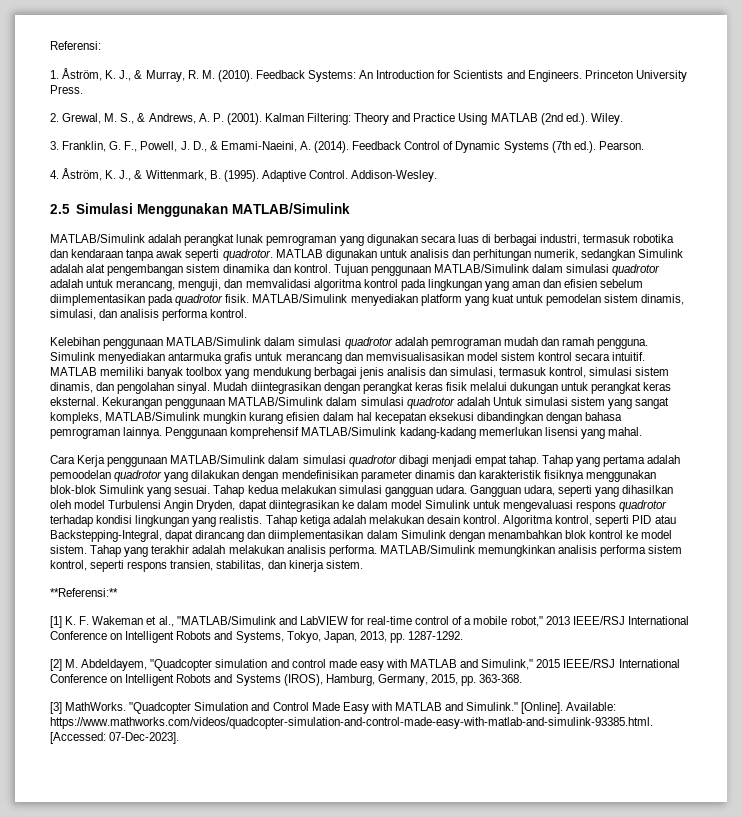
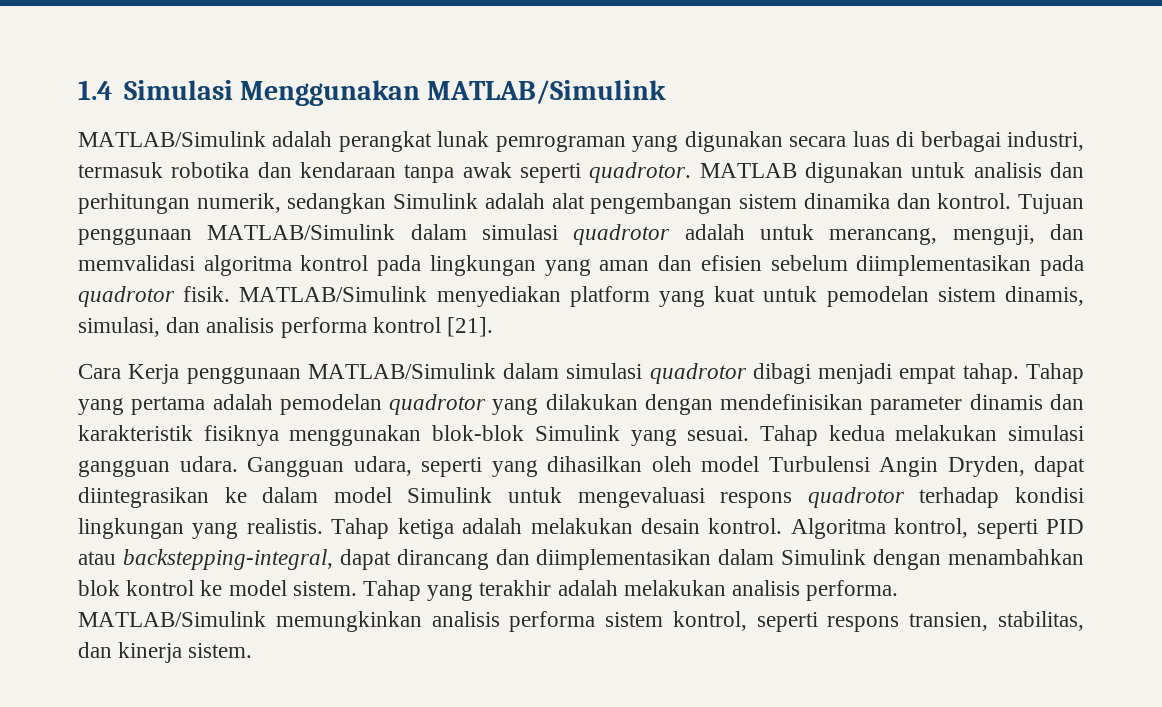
[50,41,101,50] [50,68,687,82] [50,85,83,94] [50,113,623,125] [50,141,644,153] [50,168,438,182] [50,204,70,214] Referensi: // 1. Åström, K. J., & Murray, R. M. (2010). Feedback Systems: An Introduction for Scientists and Engineers. Princeton University Press. // 2. Grewal, M. S., & Andrews, A. P. (2001). Kalman Filtering: Theory and Practice Using MATLAB (2nd ed.). Wiley. // 3. Franklin, G. F., Powell, J. D., & Emami-Naeini, A. (2014). Feedback Control of Dynamic Systems (7th ed.). Pearson. // 4. Åström, K. J., & Wittenmark, B. (1995). Adaptive Control. Addison-Wesley. // 2.5 -> [78,80,112,100] 1.4
[210,309,248,318] [50,337,649,349] [50,352,646,364] [50,367,670,379] [50,382,672,394] [50,397,670,409] [50,412,623,424] [50,427,642,439] kontrol. // Kelebihan penggunaan MATLAB/Simulink dalam simulasi quadrotor adalah pemrograman mudah dan ramah pengguna. Simulink menyediakan antarmuka grafis untuk merancang dan memvisualisasikan model sistem kontrol secara intuitif. MATLAB memiliki banyak toolbox yang mendukung berbagai jenis analisis dan simulasi, termasuk kontrol, simulasi sistem dinamis, dan pengolahan sinyal. Mudah diintegrasikan dengan perangkat keras fisik melalui dukungan untuk perangkat keras eksternal. Kekurangan penggunaan MATLAB/Simulink dalam simulasi quadrotor adalah Untuk simulasi sistem yang sangat kompleks, MATLAB/Simulink mungkin kurang efisien dalam hal kecepatan eksekusi dibandingkan dengan bahasa pemrograman lainnya. Penggunaan komprehensif MATLAB/Simulink kadang-kadang memerlukan lisensi yang mahal. -> [372,317,494,337] kontrol [21].
[50,470,111,482] pemoodelan -> [279,394,382,415] pemodelan
[50,530,162,542] Backstepping-Integral, -> [122,549,333,570] backstepping-integral,
[50,588,118,597] [50,616,689,628] [50,631,464,643] [50,659,680,671] [50,674,523,686] [50,702,617,714] [50,717,653,729] [50,732,180,744] // **Referensi:** // [1] K. F. Wakeman et al., "MATLAB/Simulink and LabVIEW for real-time control of a mobile robot," 2013 IEEE/RSJ International Conference on Intelligent Robots and Systems, Tokyo, Japan, 2013, pp. 1287-1292. // [2] M. Abdeldayem, "Quadcopter simulation and control made easy with MATLAB and Simulink," 2015 IEEE/RSJ International Conference on Intelligent Robots and Systems (IROS), Hamburg, Germany, 2015, pp. 363-368. // [3] MathWorks. "Quadcopter Simulation and Control Made Easy with MATLAB and Simulink." [Online]. Available: https://www.mathworks.com/videos/quadcopter-simulation-and-control-made-easy-with-matlab-and-simulink-93385.html. [Accessed: 07-Dec-2023]. -> (253, 650) none

